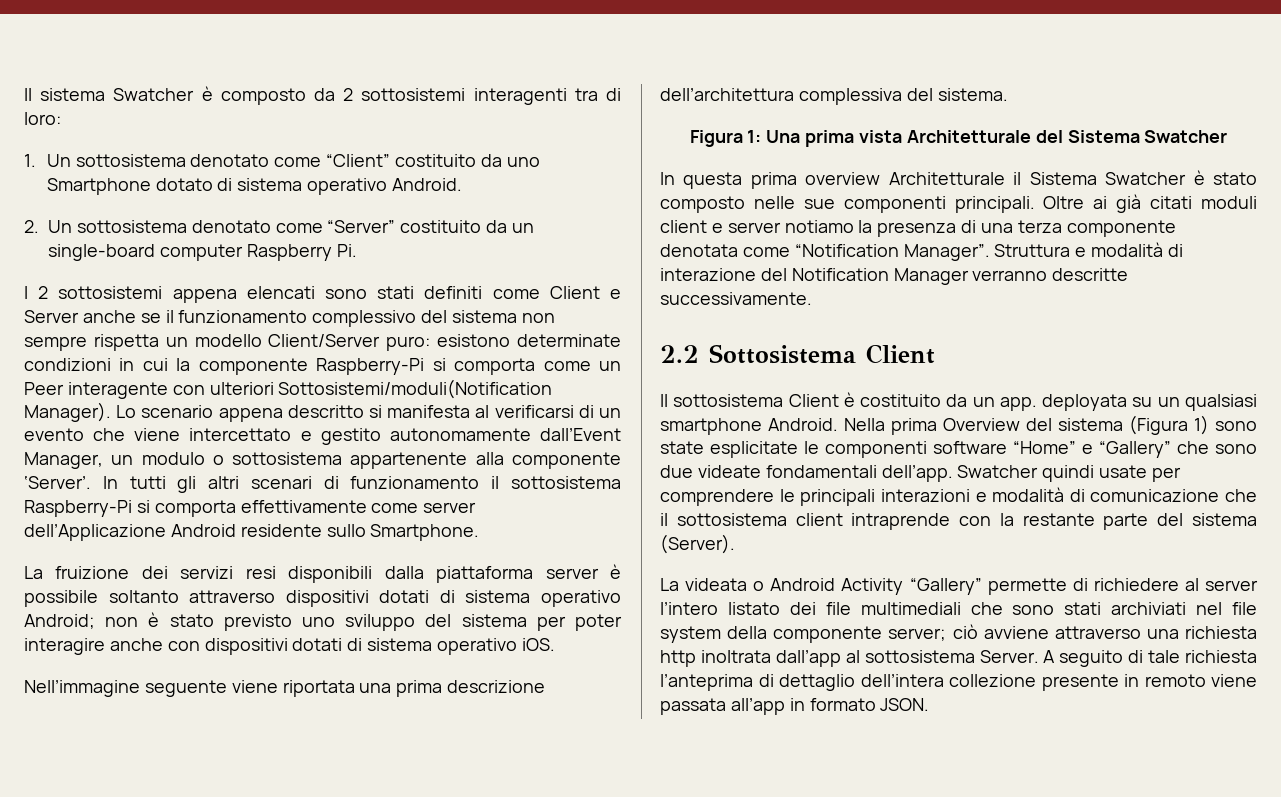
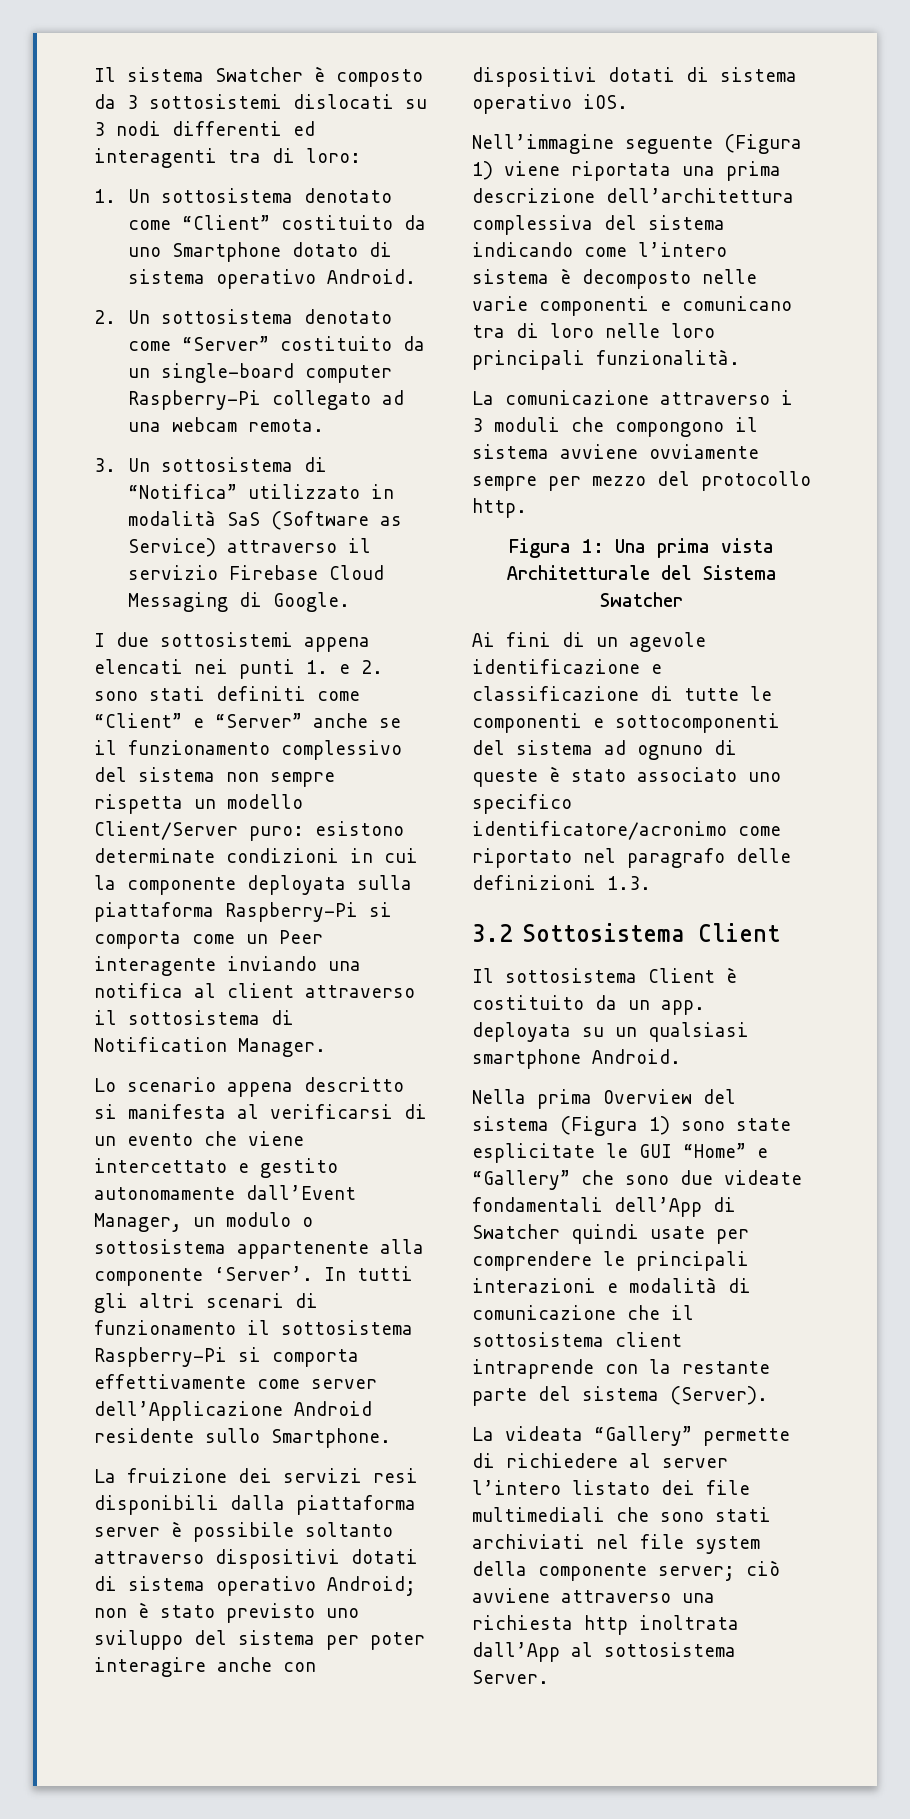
[343,88,466,101] 2 sottosistemi -> [127,94,427,109] [94,121,315,136] 3 sottosistemi dislocati su 3 nodi differenti ed
[246,244,357,261] Raspberry Pi. -> [128,390,405,410] [128,417,325,432] [94,457,328,472] [128,484,395,499] [128,510,403,530] [128,538,372,557] [128,565,385,580] [128,592,351,612] Raspberry-Pi collegato ad una webcam remota. // 3. Un sottosistema di “Notifica” utilizzato in modalità SaS (Software as Service) attraverso il servizio Firebase Cloud Messaging di Google.
[38,286,49,299] 2 -> [116,632,149,647] due
(315, 292) none -> [194,659,383,679] nei punti 1. e 2.
[549,286,621,299] [24,310,79,323] Client e Server -> [94,713,302,728] “Client” e “Server”
(308, 366) none -> [247,875,412,895] [94,902,214,922] deployata sulla piattaforma
[172,379,553,399] [24,402,111,422] con ulteriori Sottosistemi/moduli(Notification Manager). -> [227,956,361,971] [94,983,415,998] [94,1010,294,1025] [94,1037,326,1057] inviando una notifica al client attraverso il sottosistema di Notification Manager. //
(227, 688) none -> [724,134,802,154] [472,161,493,180] (Figura 1)
[937,88,1008,101] sistema. -> [648,215,725,230] [472,242,727,257] [472,268,757,289] [472,296,792,316] [472,323,715,338] [472,349,740,370] [472,390,793,405] [472,417,758,437] [472,444,759,459] [472,471,811,491] [472,498,527,518] sistema indicando come l’intero sistema è decomposto nelle varie componenti e comunicano tra di loro nelle loro principali funzionalità. // La comunicazione attraverso i 3 moduli che compongono il sistema avviene ovviamente sempre per mezzo del protocollo http.
[660,170,1257,189] [660,194,1257,213] [660,220,1176,237] [660,242,1184,261] [660,268,1129,285] [660,292,812,305] [660,345,699,363] In questa prima overview Architetturale il Sistema Swatcher è stato composto nelle sue componenti principali. Oltre ai già citati moduli client e server notiamo la presenza di una terza componente denotata come “Notification Manager”. Struttura e modalità di interazione del Notification Manager verranno descritte successivamente. // 2.2 -> [472,632,706,652] [472,659,662,674] [472,686,772,701] [472,713,780,733] [472,740,737,760] [472,766,781,787] [472,794,572,814] [472,821,781,840] [472,848,791,868] [472,875,651,890] [472,924,512,942] Ai fini di un agevole identificazione e classificazione di tutte le componenti e sottocomponenti del sistema ad ognuno di queste è stato associato uno specifico identificatore/acronimo come riportato nel paragrafo delle definizioni 1.3. // 3.2
(838, 424) none -> (681, 1056) //
[825,441,1007,458] componenti software -> [639,1144,672,1158] GUI
[881,465,953,482] dell’app. -> [614,1197,736,1217] dell’App di
[753,578,904,595] o Android Activity -> (583, 1433) none
[775,650,841,667] dall’app -> [472,1642,560,1662] dall’App
[1043,650,1257,667] [660,674,1257,691] [660,698,930,715] A seguito di tale richiesta l’anteprima di dettaglio dell’intera collezione presente in remoto viene passata all’app in formato JSON. -> (549, 1677) none

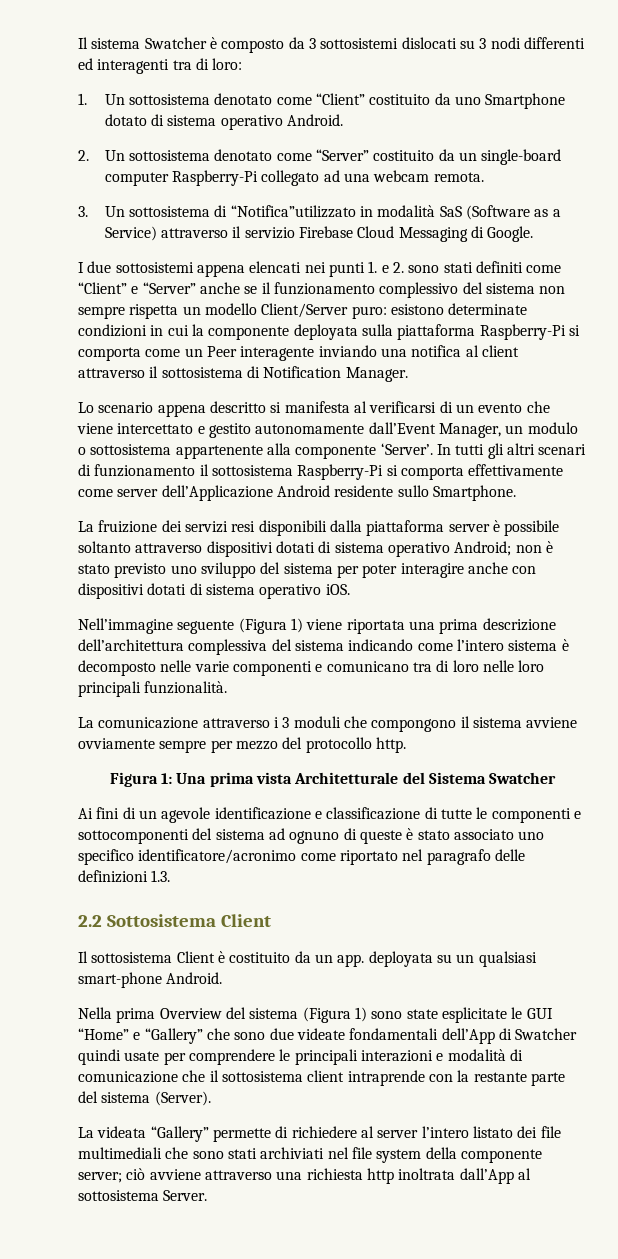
[128,484,361,499] “Notifica” utilizzato -> [230,205,356,218] “Notifica”utilizzato
(403, 521) none -> [552,209,561,217] a
[472,924,512,942] 3.2 -> [78,915,102,927] 2.2
[472,1049,581,1069] smartphone -> [78,972,162,988] smart-phone

